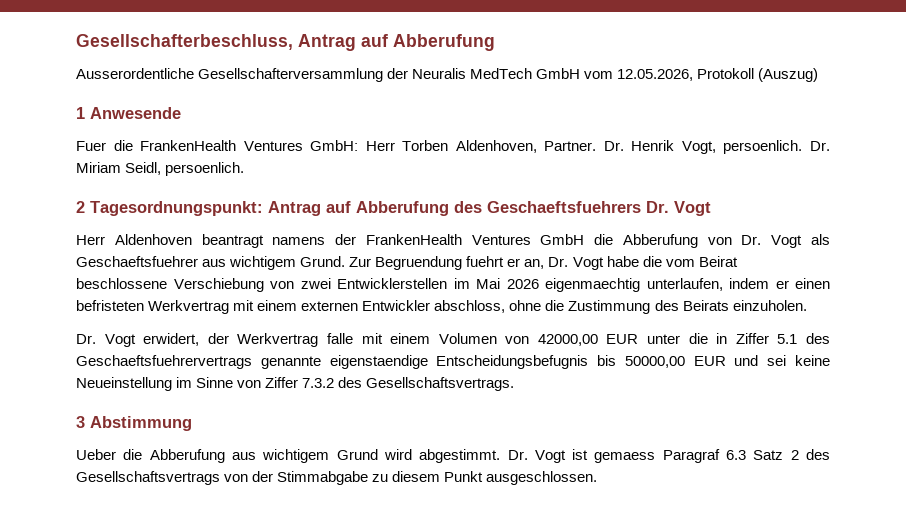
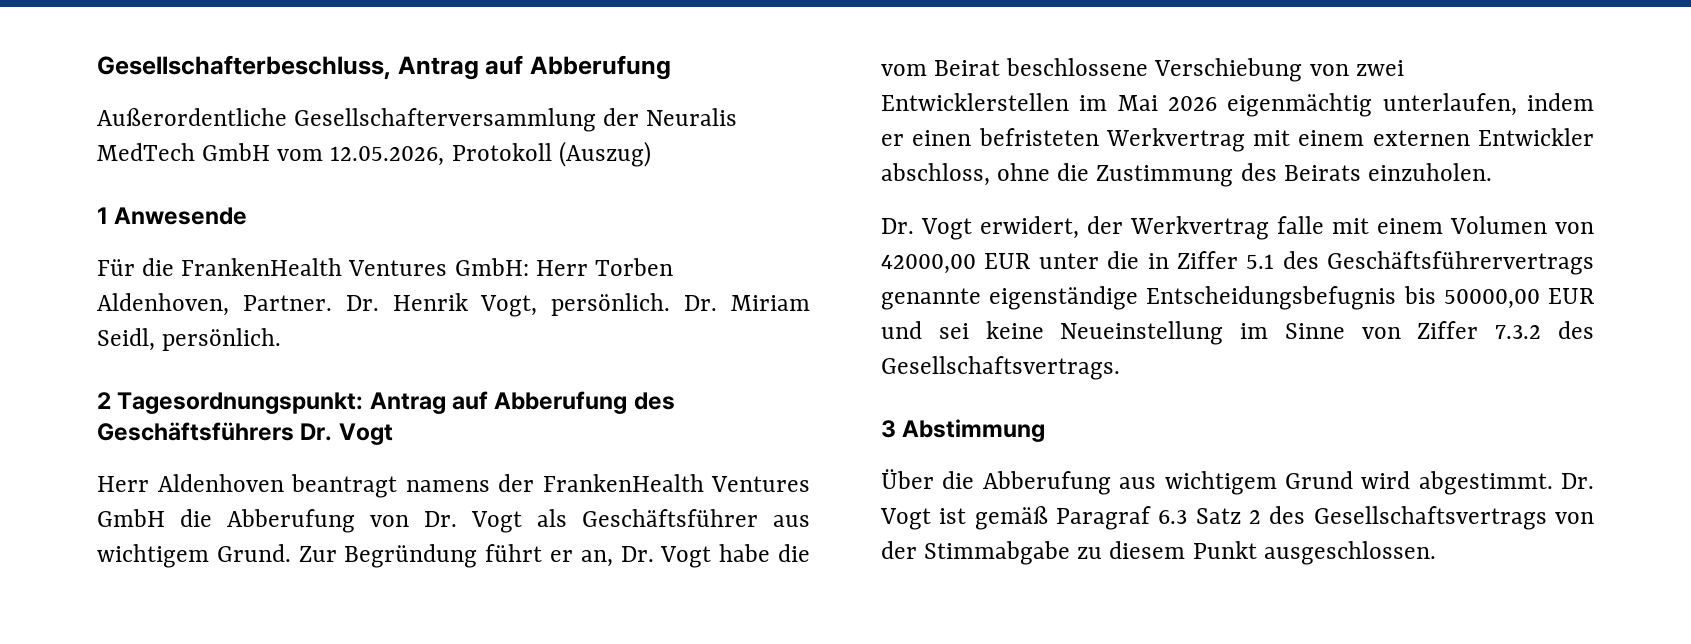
[76,68,194,79] Ausserordentliche -> [97,108,287,126] Außerordentliche
[76,141,106,151] Fuer -> [97,259,135,276] Für
[723,140,803,154] persoenlich. -> [551,293,671,316] persönlich.
[165,162,245,176] persoenlich. -> [162,328,282,351] persönlich.
[487,201,641,213] Geschaeftsfuehrers -> [97,422,294,441] Geschäftsführers
[76,256,198,267] Geschaeftsfuehrer -> [582,509,758,527] Geschäftsführer
[375,256,505,270] Begruendung fuehrt -> [344,544,543,568] Begründung führt
[545,278,640,292] eigenmaechtig -> [1227,93,1373,117] eigenmächtig
[76,355,428,369] Geschaeftsfuehrervertrags genannte eigenstaendige -> [1327,251,1594,275] [881,286,1139,310] Geschäftsführervertrags genannte eigenständige
[76,449,116,460] Ueber -> [881,469,934,489] Über
[594,452,656,463] gemaess -> [974,506,1048,530] gemäß

